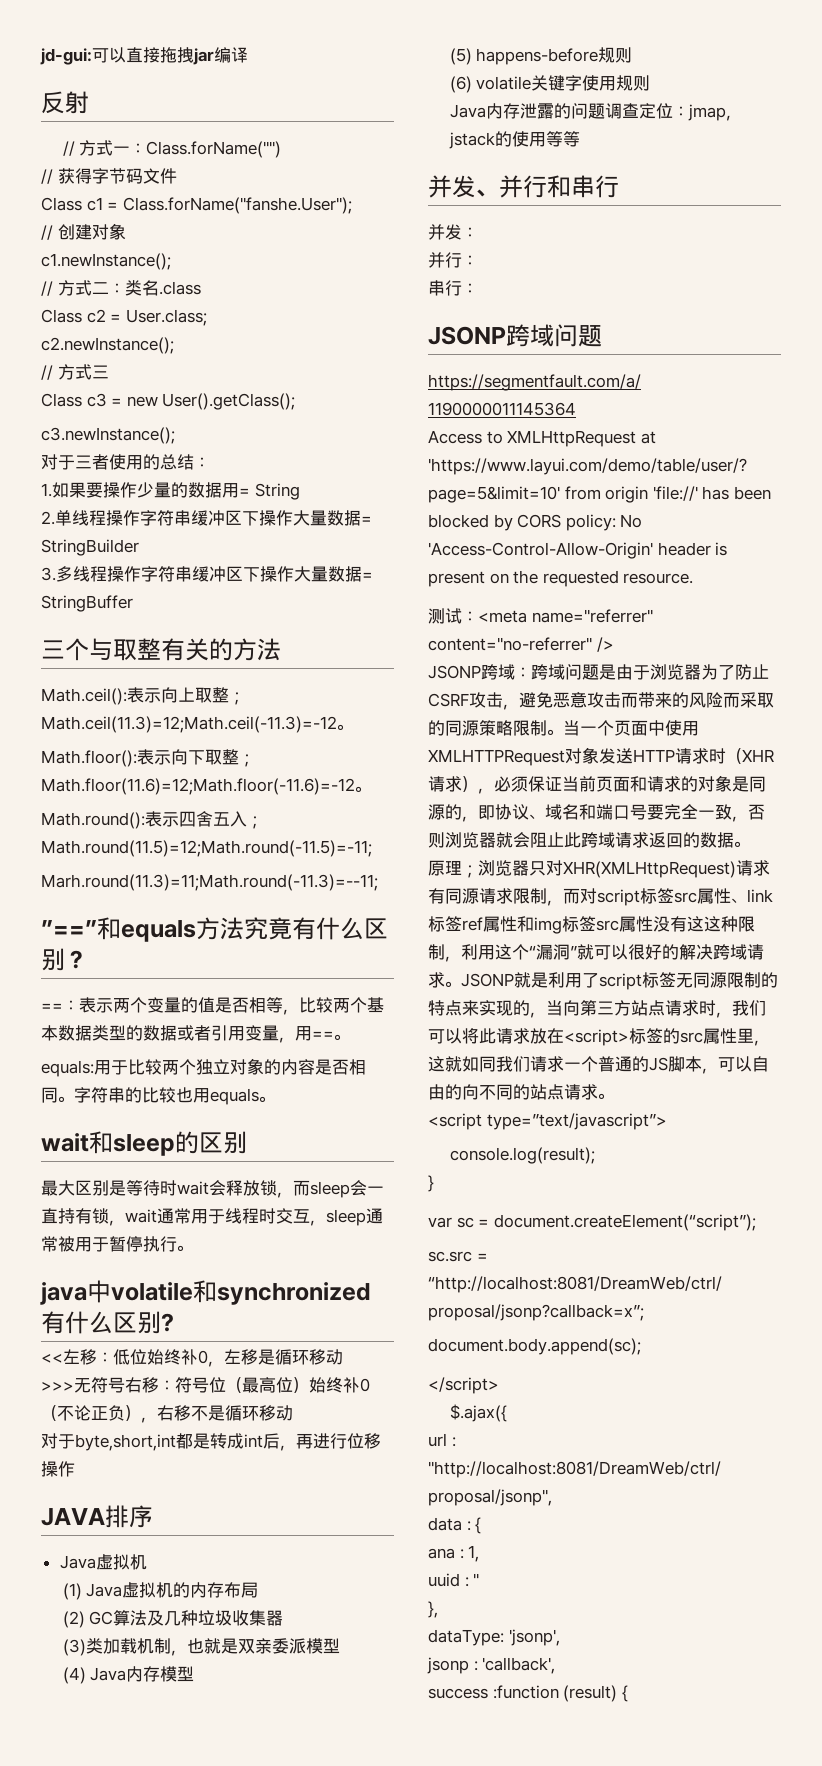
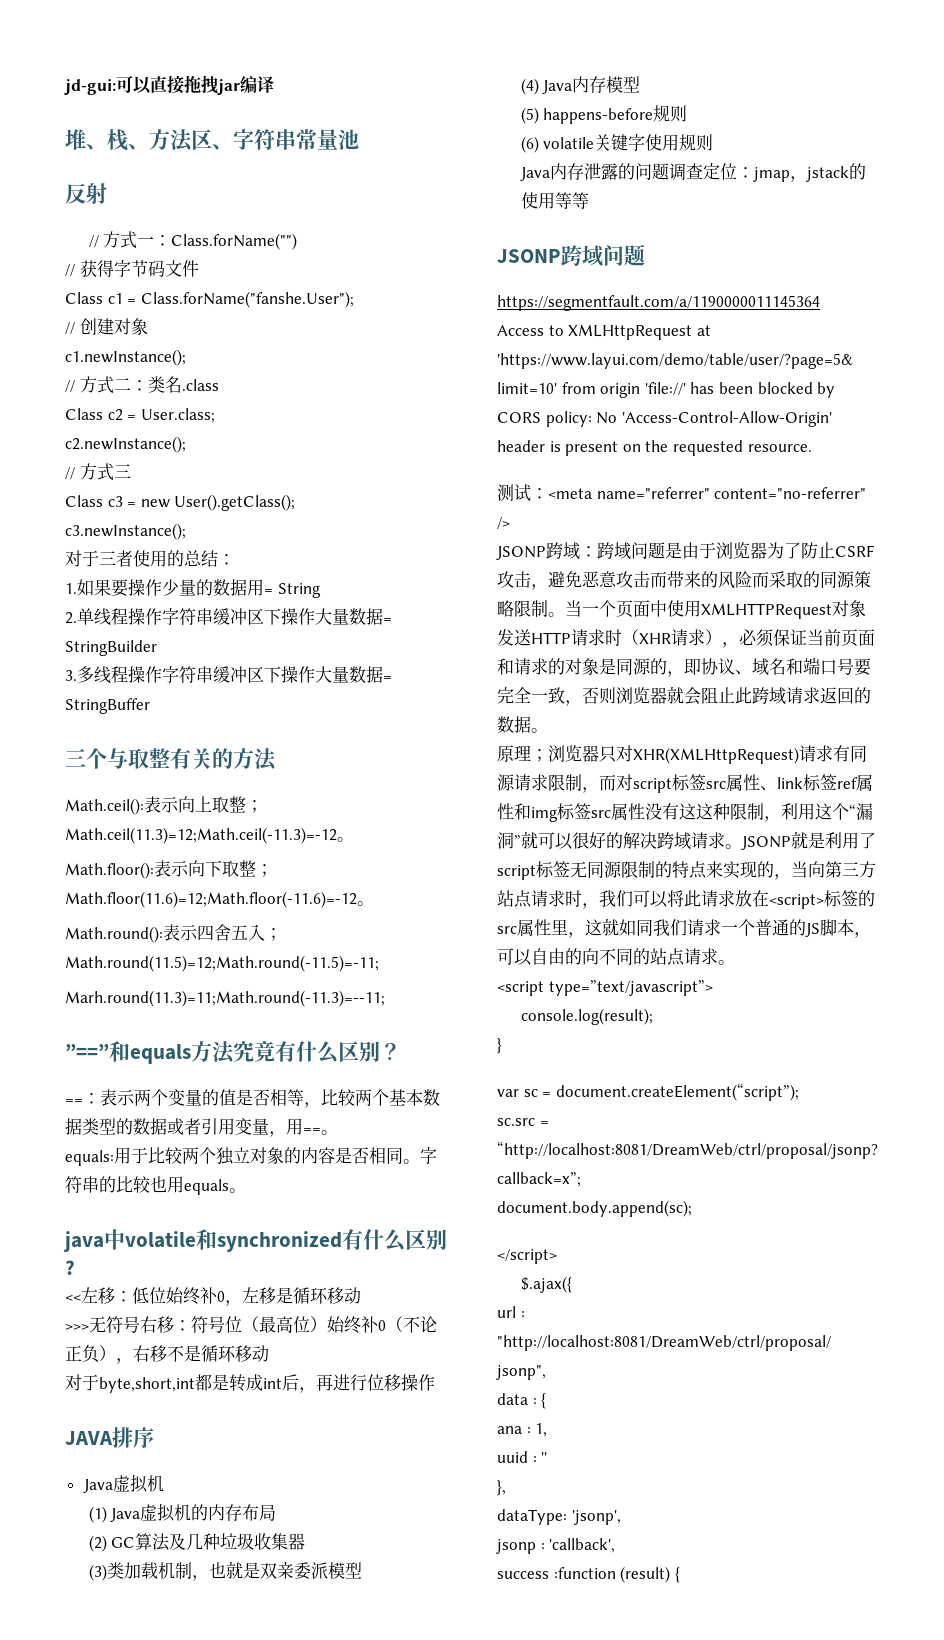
(248, 55) none -> [65,129,359,152] // 堆、栈、方法区、字符串常量池
[41,1131,247,1156] [41,1180,384,1198] [41,1208,383,1226] [41,1236,193,1252] // wait和sleep的区别 // 最大区别是等待时wait会释放锁，而sleep会一直持有锁，wait通常用于线程时交互，sleep通常被用于暂停执行。 -> (246, 1190) none
[428,175,619,198] [428,224,478,240] [428,252,478,268] [428,280,478,296] // 并发、并行和串行 // 并发： // 并行： // 串行： -> (589, 200) none

